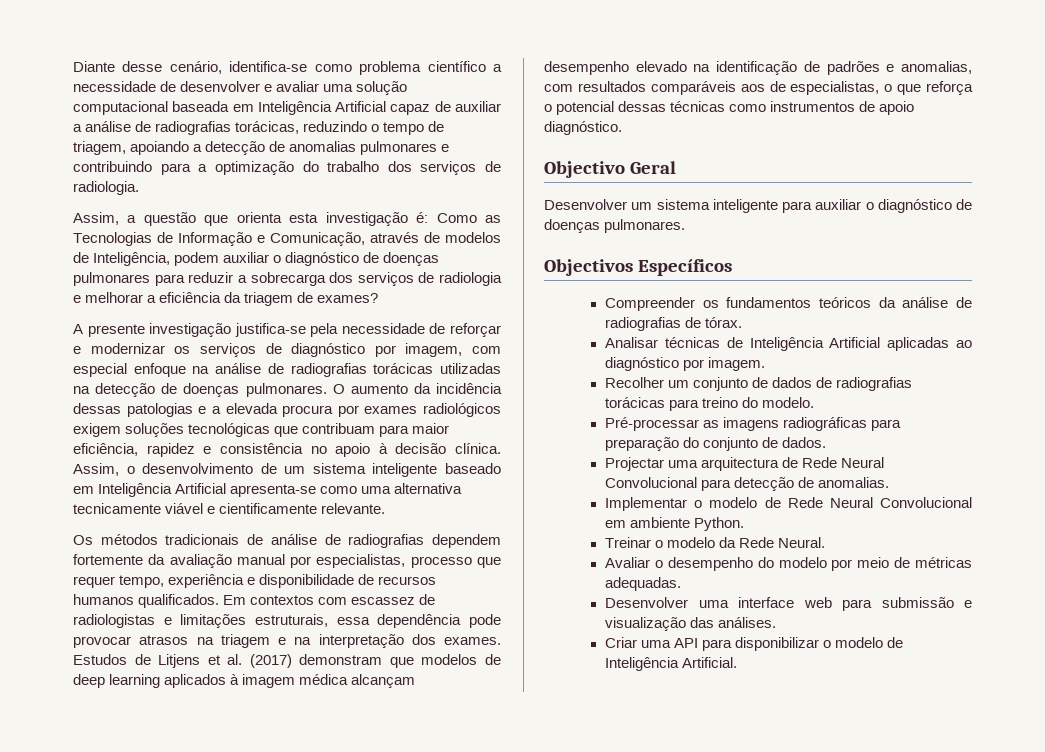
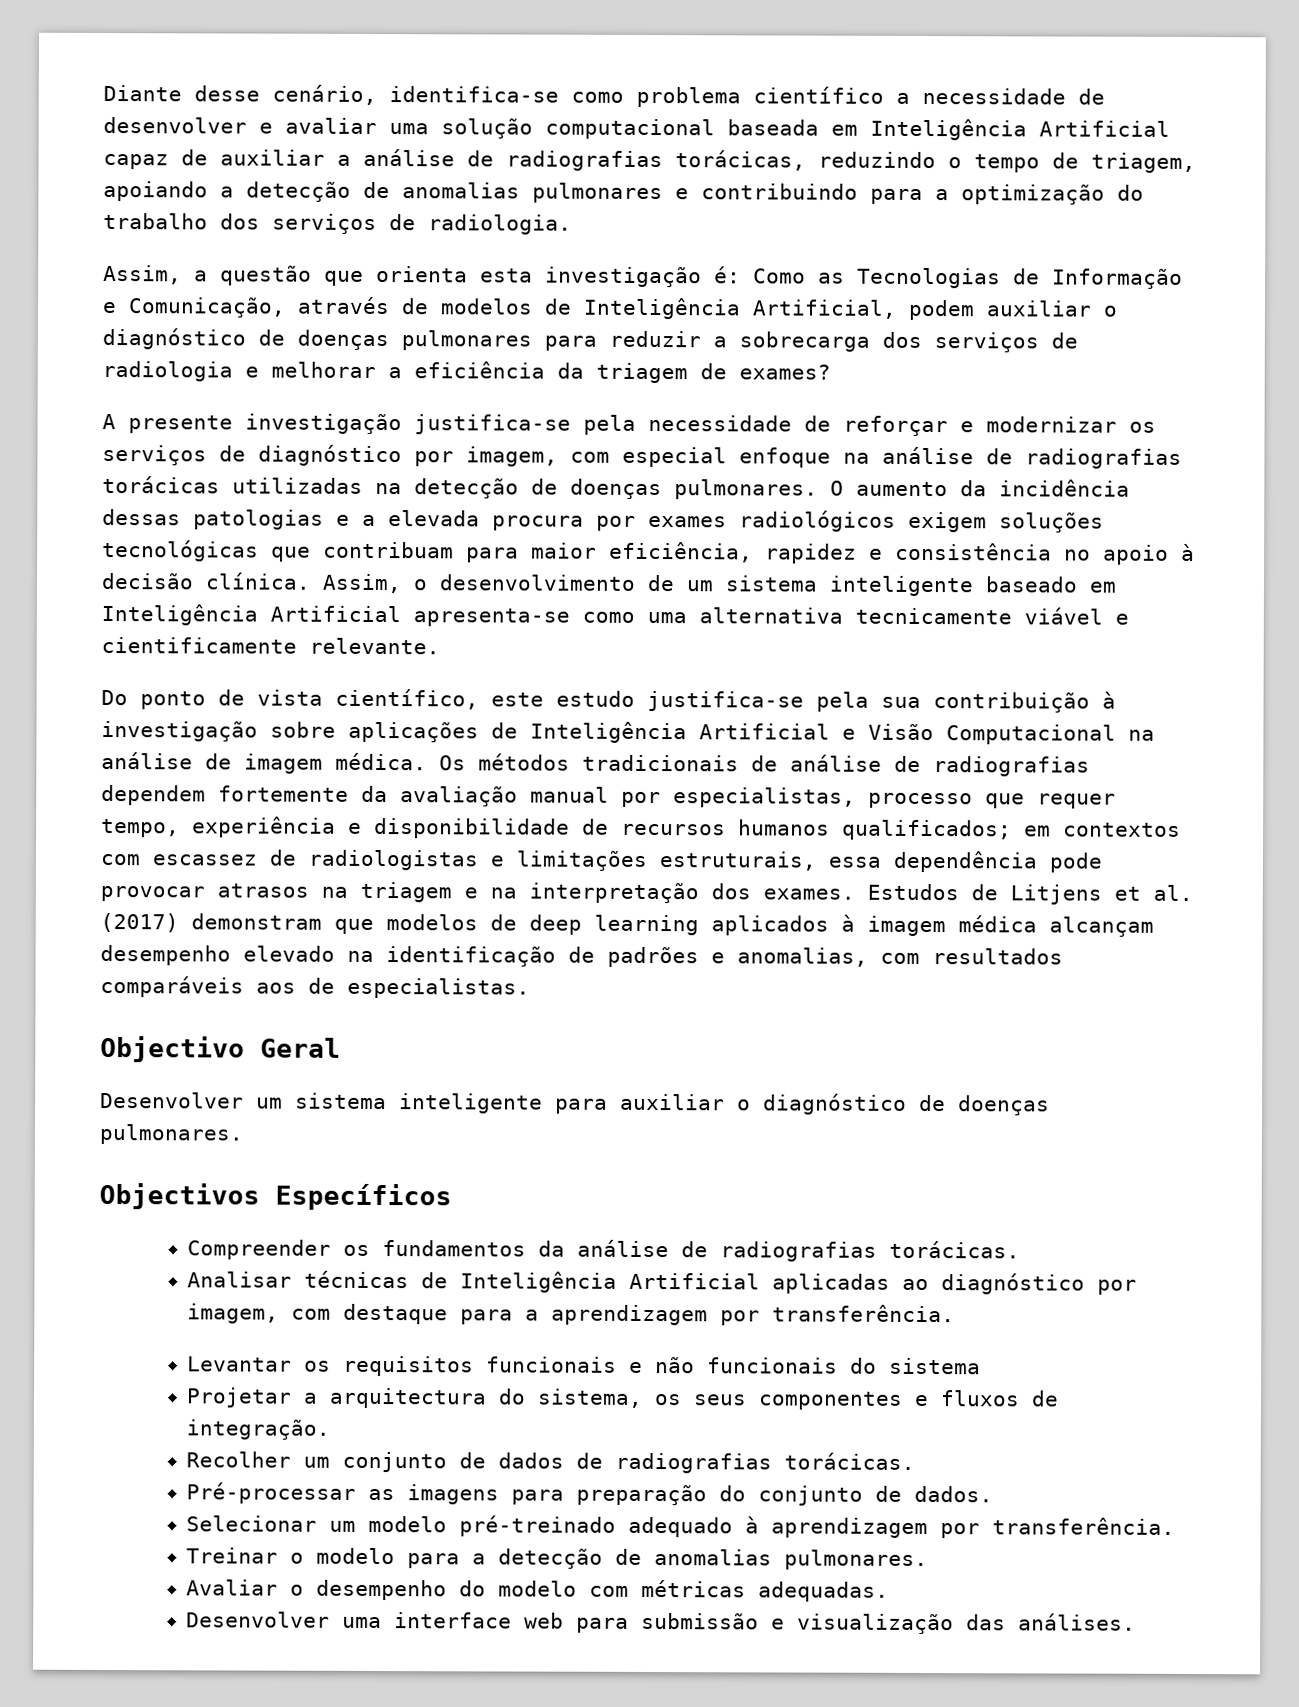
[93,252,171,266] Inteligência, -> [583,297,897,320] Inteligência Artificial,
(386, 508) none -> [101,688,1116,713] [101,720,1155,745] [101,751,427,774] Do ponto de vista científico, este estudo justifica-se pela sua contribuição à investigação sobre aplicações de Inteligência Artificial e Visão Computacional na análise de imagem médica.
[138,594,247,608] qualificados. Em -> [842,819,1051,841] qualificados; em
[790,81,973,95] [544,101,915,115] [544,121,622,135] especialistas, o que reforça o potencial dessas técnicas como instrumentos de apoio diagnóstico. -> [347,977,530,999] especialistas.
[818,297,871,308] teóricos -> (527, 1248) none
[685,317,743,328] de tórax. -> [889,1240,1021,1259] torácicas.
[708,357,766,371] imagem. -> [187,1303,956,1326] [187,1355,982,1377] [186,1387,1060,1410] [186,1419,331,1440] imagem, com destaque para a aprendizagem por transferência. // Levantar os requisitos funcionais e não funcionais do sistema // Projetar a arquitectura do sistema, os seus componentes e fluxos de integração.
[604,397,815,411] torácicas para treino do modelo. -> [784,1452,916,1470] torácicas.
[783,417,868,431] radiográficas -> (500, 1494) none
[604,457,885,471] [604,477,890,491] [604,497,972,511] [604,517,745,531] [604,537,826,548] Projectar uma arquitectura de Rede Neural Convolucional para detecção de anomalias. // Implementar o modelo de Rede Neural Convolucional em ambiente Python. // Treinar o modelo da Rede Neural. -> [186,1515,1176,1539] [186,1547,929,1571] Selecionar um modelo pré-treinado adequado à aprendizagem por transferência. // Treinar o modelo para a detecção de anomalias pulmonares.
[831,557,911,571] por meio de -> [589,1585,630,1597] com
[604,637,904,651] [604,657,738,671] // Criar uma API para disponibilizar o modelo de Inteligência Artificial. -> (1137, 1622) none

